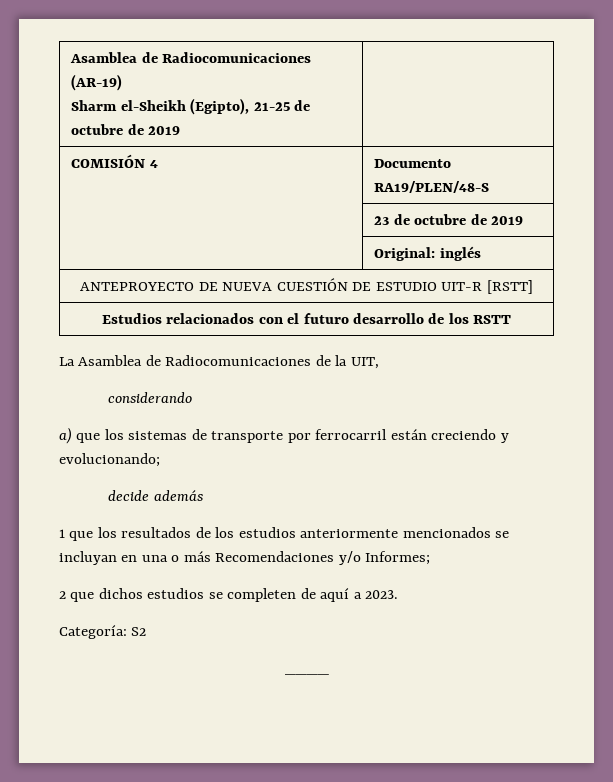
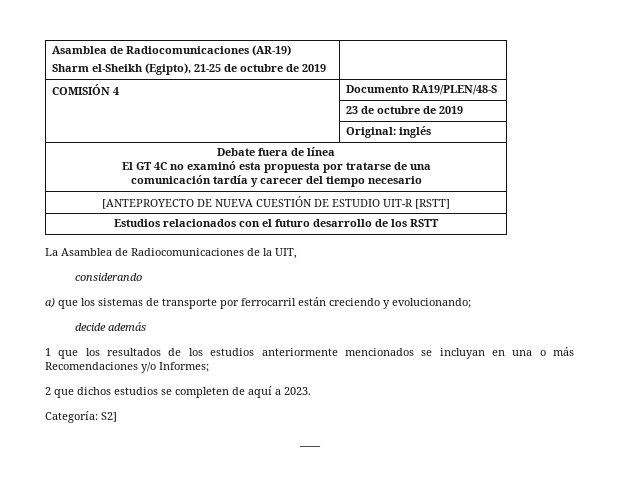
[80,282,195,291] ANTEPROYECTO -> [217,147,335,156] [121,161,431,173] [130,175,422,187] [102,199,194,209] Debate fuera de línea // El GT 4C no examinó esta propuesta por tratarse de una // comunicación tardía y carecer del tiempo necesario // [ANTEPROYECTO
[131,627,147,636] S2 -> [101,412,117,422] S2]

